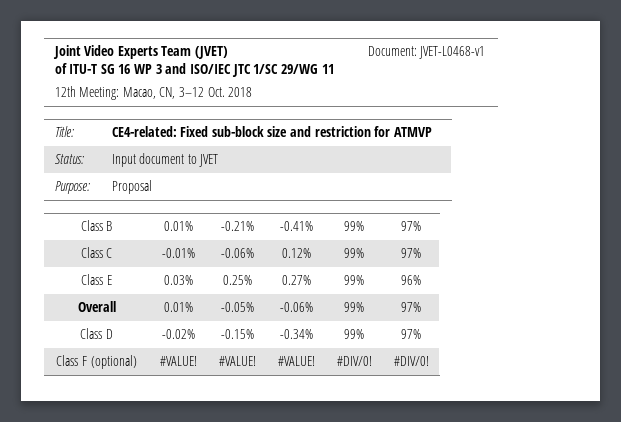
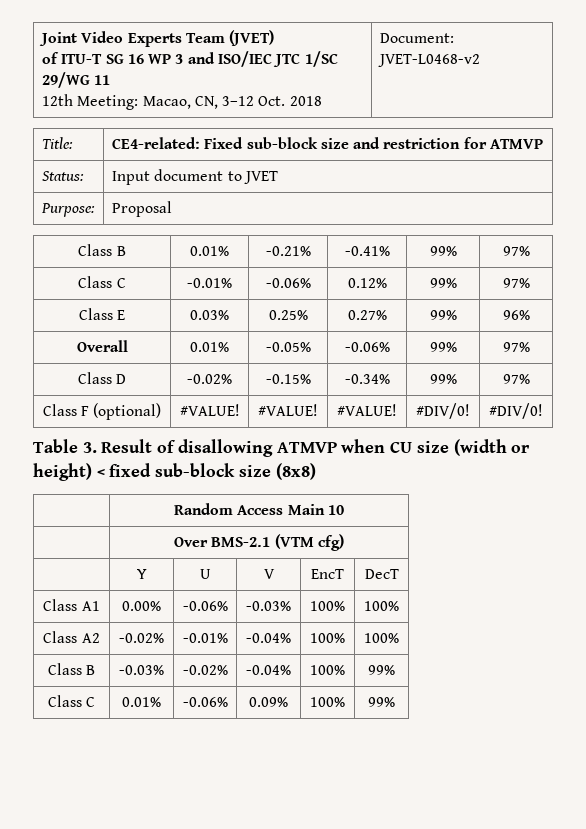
[419,46,486,59] JVET-L0468-v1 -> [377,54,480,67] JVET-L0468-v2
(429, 361) none -> [33,439,531,457] [33,463,316,481] [174,503,344,515] [174,534,344,551] [136,569,147,579] [199,569,211,579] [263,569,275,579] [311,569,344,579] [364,569,399,579] [43,599,100,611] [121,601,161,611] [182,601,228,611] [246,601,291,611] [310,601,345,611] [364,601,399,611] [43,631,100,643] [118,633,164,643] [182,633,228,643] [246,633,291,643] [310,633,345,643] [364,633,399,643] [47,663,96,675] [118,665,164,675] [182,665,228,675] [246,665,291,675] [310,665,345,675] [368,665,395,675] [47,695,96,707] [121,697,161,707] [182,697,228,707] [249,697,288,707] [310,697,345,707] [368,697,395,707] // Table 3. Result of disallowing ATMVP when CU size (width or height) < fixed sub-block size (8x8) // | Random Access Main 10 // | Over BMS-2.1 (VTM cfg) // | Y | U | V | EncT | DecT // Class A1 | 0.00% | -0.06% | -0.03% | 100% | 100% // Class A2 | -0.02% | -0.01% | -0.04% | 100% | 100% // Class B | -0.03% | -0.02% | -0.04% | 100% | 99% // Class C | 0.01% | -0.06% | 0.09% | 100% | 99%

